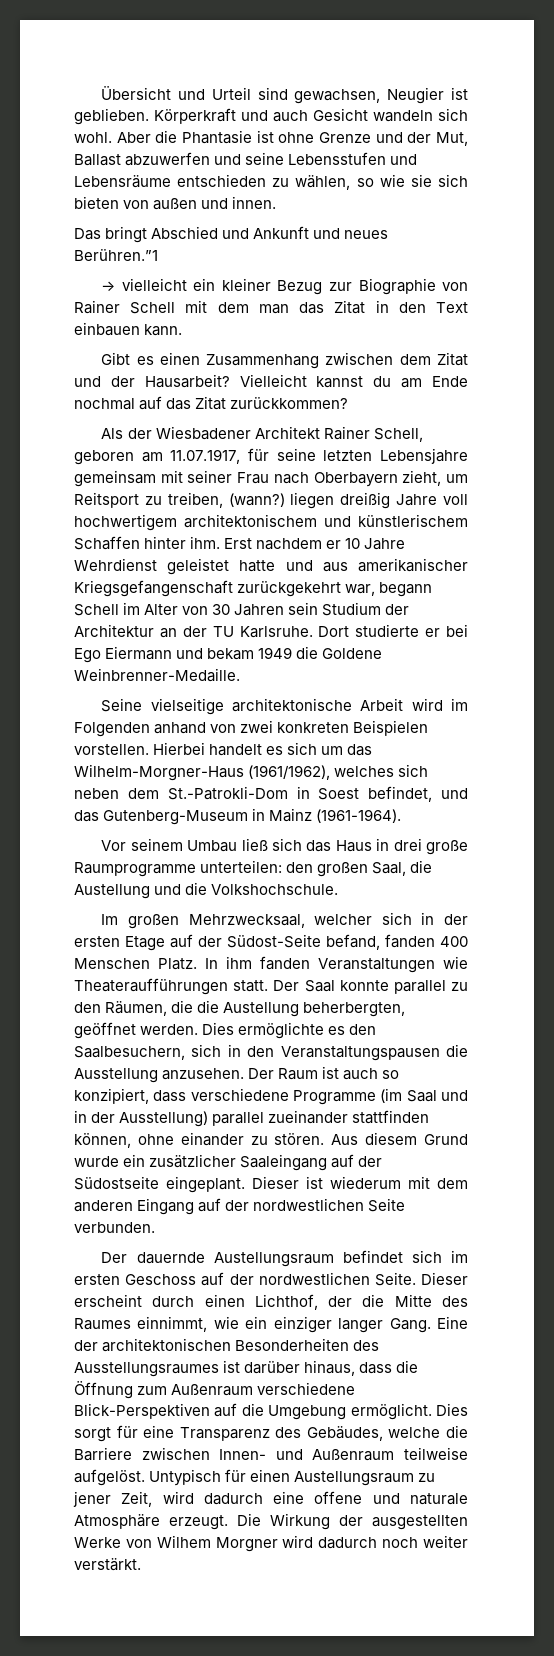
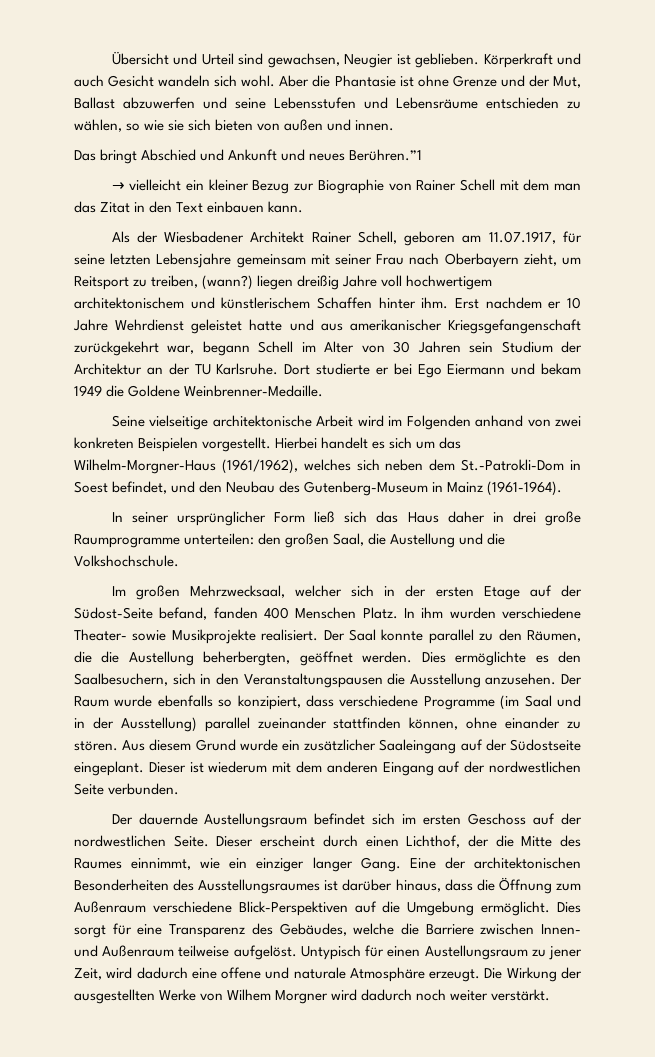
[101,352,469,369] [74,374,469,388] [74,396,349,410] // Gibt es einen Zusammenhang zwischen dem Zitat und der Hausarbeit? Vielleicht kannst du am Ende nochmal auf das Zitat zurückkommen? -> (304, 207) none
[74,744,149,755] vorstellen. -> [202,437,272,452] vorgestellt.
[74,810,99,822] das -> [199,481,301,493] den Neubau des
[101,838,238,852] Vor seinem Umbau -> [111,511,305,526] In seiner ursprünglicher Form
(372, 846) none -> [447,511,485,523] daher
[260,956,468,973] [74,978,269,995] fanden Veranstaltungen wie Theateraufführungen statt. -> [449,607,581,619] [74,629,319,644] wurden verschiedene Theater- sowie Musikprojekte realisiert.
[322,1066,379,1080] ist auch -> [114,695,213,707] wurde ebenfalls

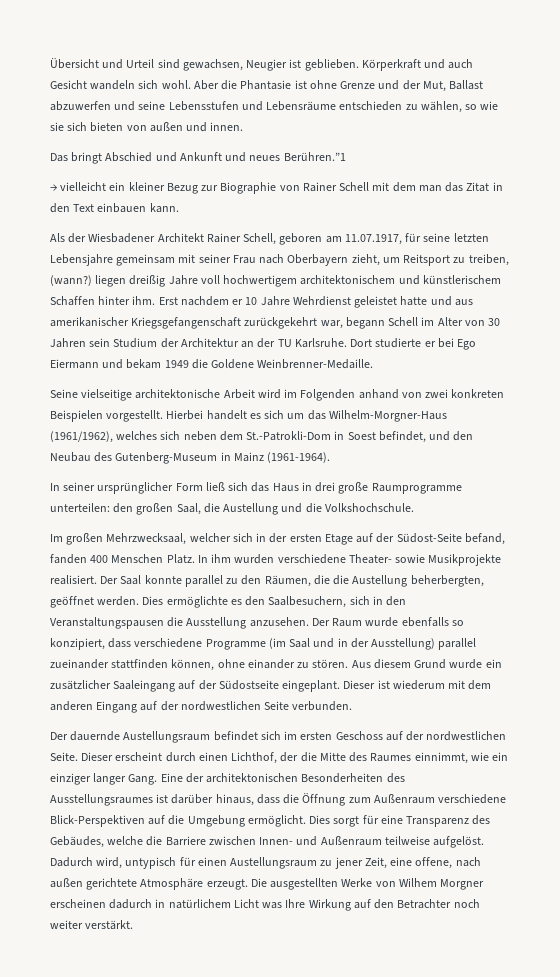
[447,511,485,523] daher -> (299, 487) none
[300,945,361,960] Untypisch -> [50,857,177,869] Dadurch wird, untypisch
[106,967,346,979] wird dadurch eine offene und naturale -> [390,857,481,869] [50,878,138,890] eine offene, nach außen gerichtete
[506,967,582,982] Wirkung der -> (267, 882) none
[331,989,413,1001] wird dadurch -> [50,899,452,911] erscheinen dadurch in natürlichem Licht was Ihre Wirkung auf den Betrachter

